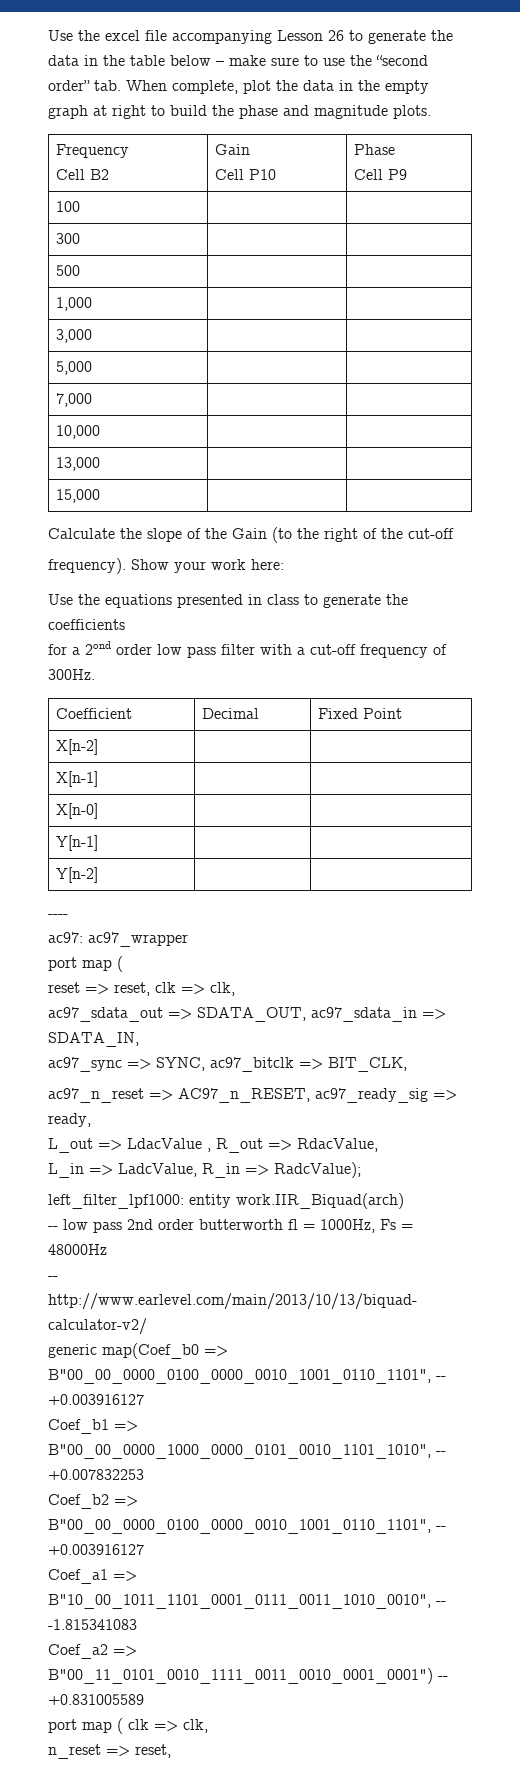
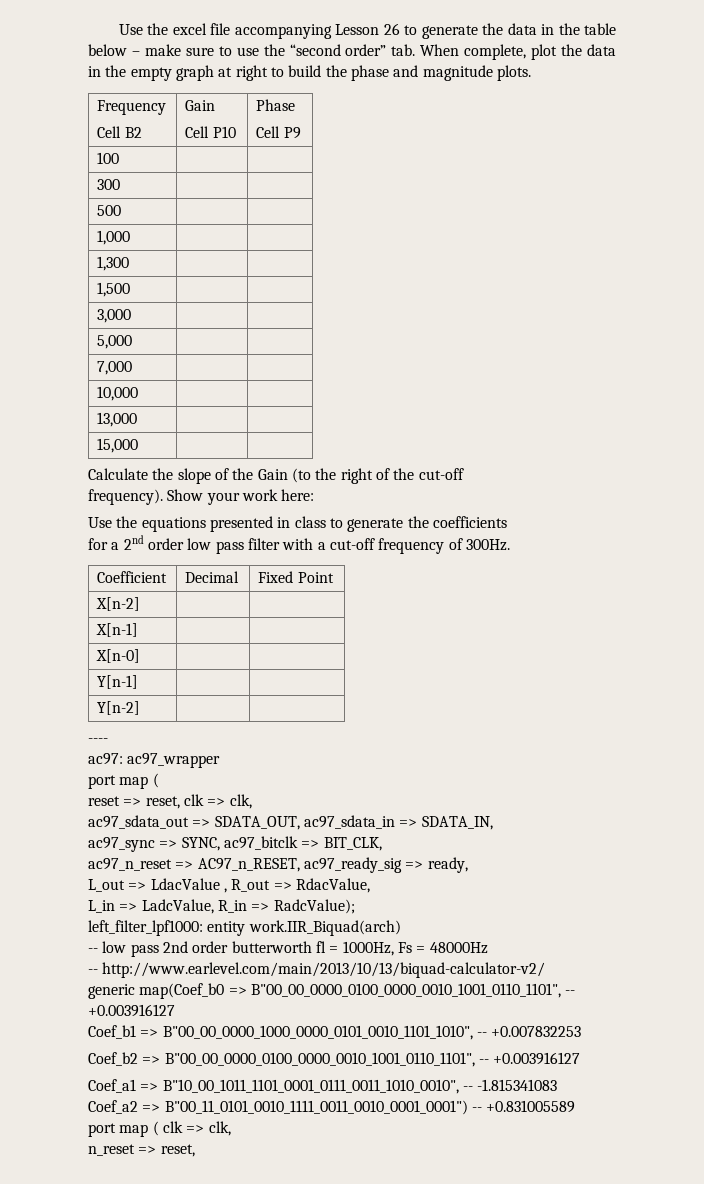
(92, 304) none -> [97,256,130,271] [97,282,131,297] // 1,300 | | // 1,500 | |
[85,641,111,655] 2ond -> [123,535,144,550] 2nd

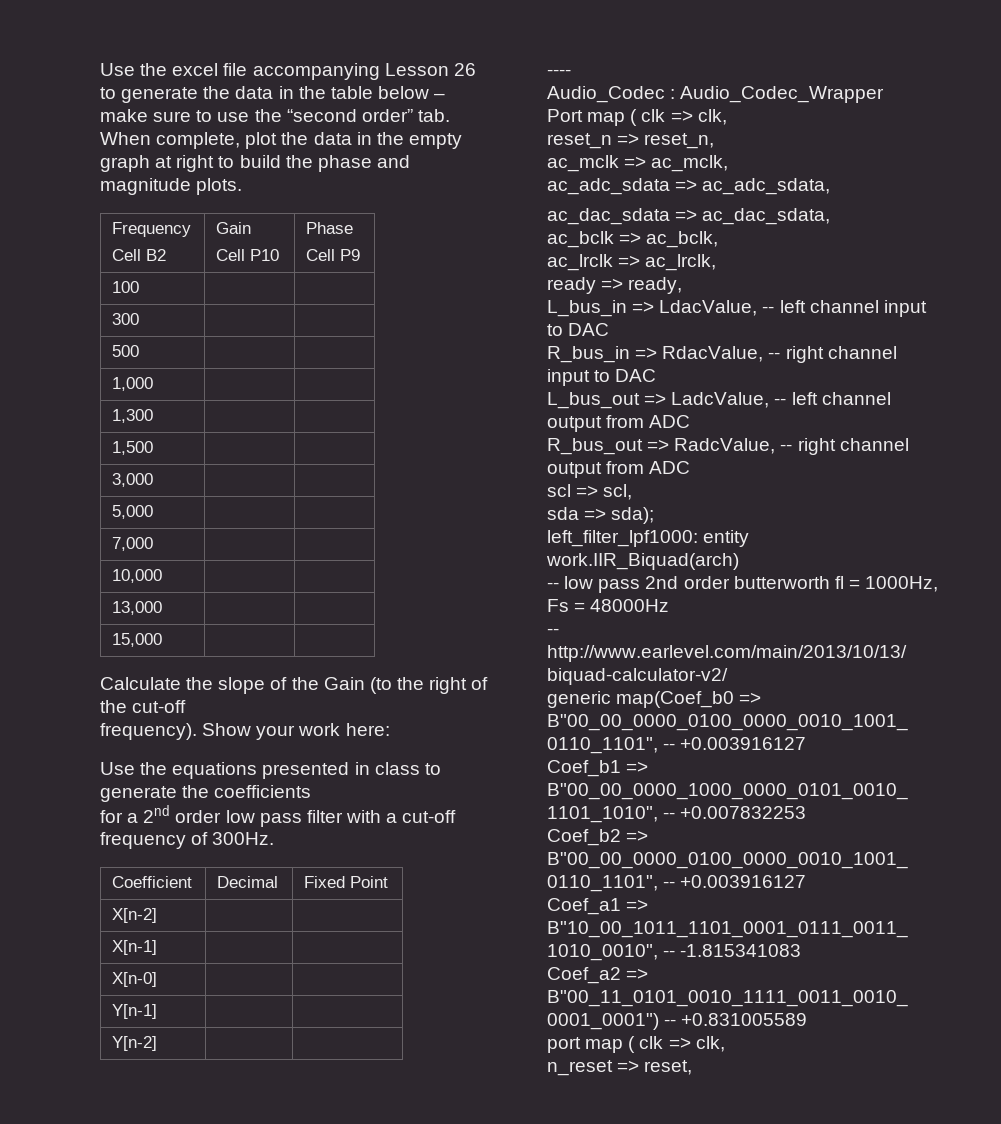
[88,753,221,768] [88,773,159,789] [88,794,252,809] [88,815,493,830] [88,836,382,852] [88,857,468,873] [88,878,370,893] [88,899,355,914] ac97: ac97_wrapper // port map ( // reset => reset, clk => clk, // ac97_sdata_out => SDATA_OUT, ac97_sdata_in => SDATA_IN, // ac97_sync => SYNC, ac97_bitclk => BIT_CLK, // ac97_n_reset => AC97_n_RESET, ac97_ready_sig => ready, // L_out => LdacValue , R_out => RdacValue, // L_in => LadcValue, R_in => RadcValue); -> [547,86,885,103] [547,109,727,126] [547,133,715,149] [547,155,729,172] [547,178,831,195] [547,208,831,225] [547,231,719,248] [547,254,717,271] [547,277,683,294] [547,300,927,317] [547,323,610,336] [547,346,897,363] [547,369,657,386] [547,392,891,409] [547,415,691,432] [547,438,909,455] [547,461,691,478] [547,484,633,500] [547,507,655,524] Audio_Codec : Audio_Codec_Wrapper // Port map ( clk => clk, // reset_n => reset_n, // ac_mclk => ac_mclk, // ac_adc_sdata => ac_adc_sdata, // ac_dac_sdata => ac_dac_sdata, // ac_bclk => ac_bclk, // ac_lrclk => ac_lrclk, // ready => ready, // L_bus_in => LdacValue, -- left channel input to DAC // R_bus_in => RdacValue, -- right channel input to DAC // L_bus_out => LadcValue, -- left channel output from ADC // R_bus_out => RadcValue, -- right channel output from ADC // scl => scl, // sda => sda);

